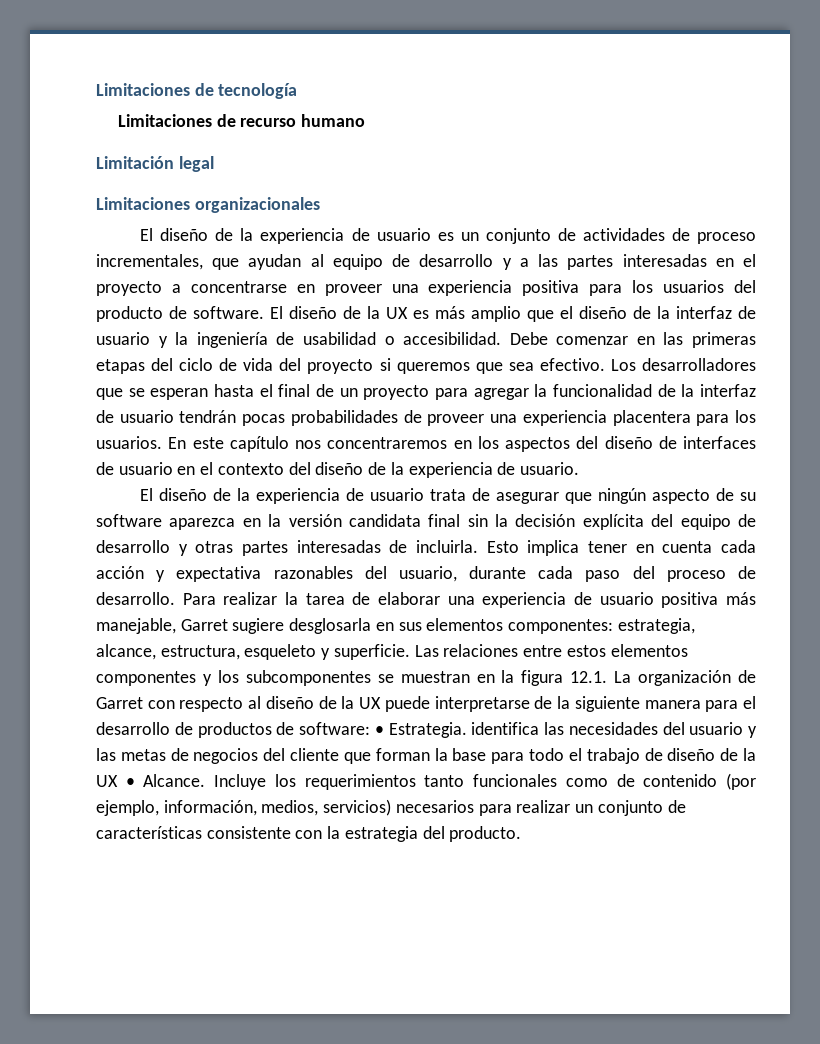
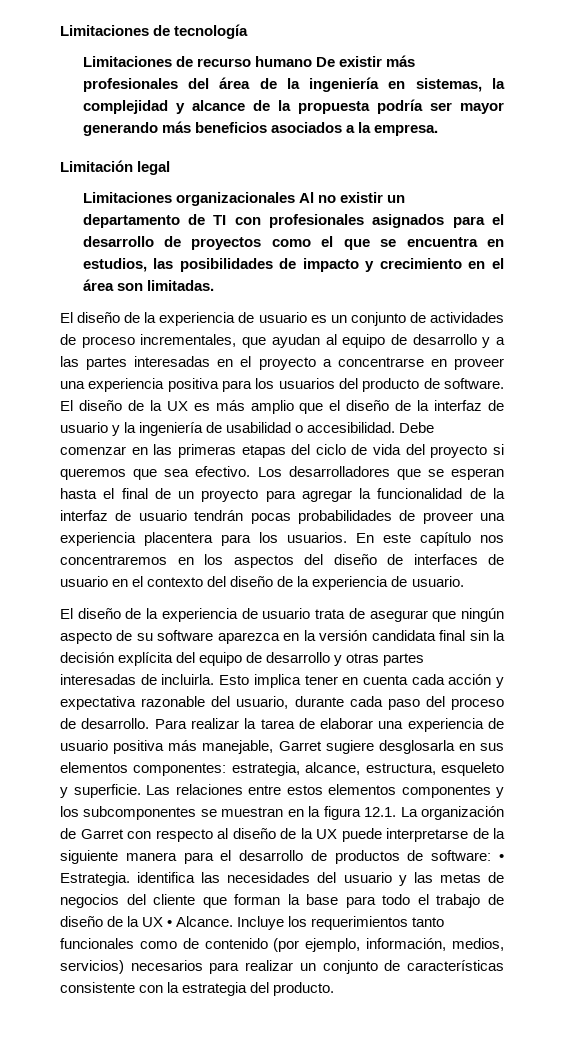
[96,156,214,172] [96,197,320,213] // Limitación legal // Limitaciones organizacionales -> [315,55,415,67] [82,77,505,92] [82,99,504,114] [82,121,438,136] [60,160,171,175] [82,192,405,206] [82,214,504,228] [82,236,505,250] [82,258,504,272] [82,279,214,291] De existir más profesionales del área de la ingeniería en sistemas, la complejidad y alcance de la propuesta podría ser mayor generando más beneficios asociados a la empresa. // Limitación legal // Limitaciones organizacionales Al no existir un departamento de TI con profesionales asignados para el desarrollo de proyectos como el que se encuentra en estudios, las posibilidades de impacto y crecimiento en el área son limitadas.
[273,566,353,579] razonables -> [141,696,206,707] razonable

